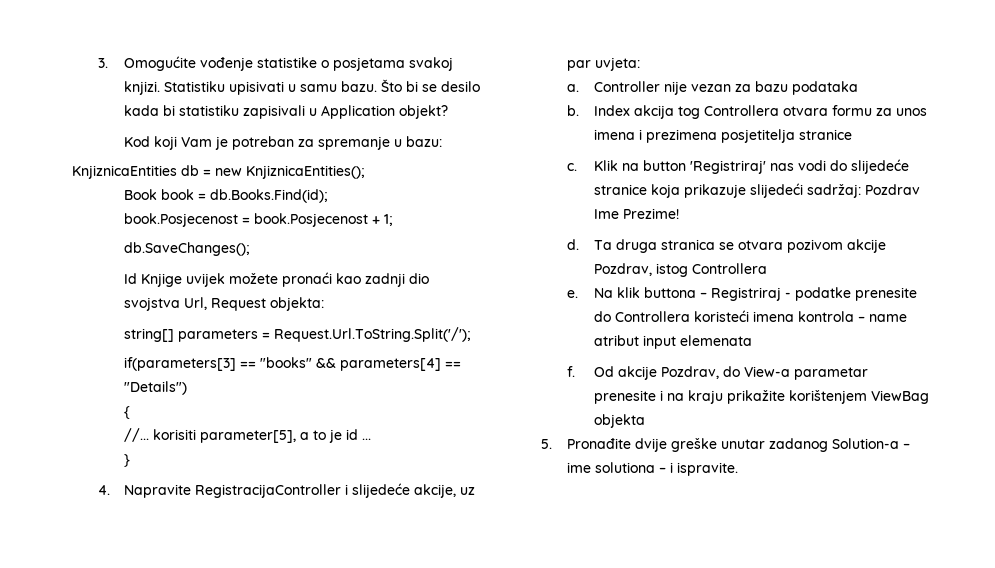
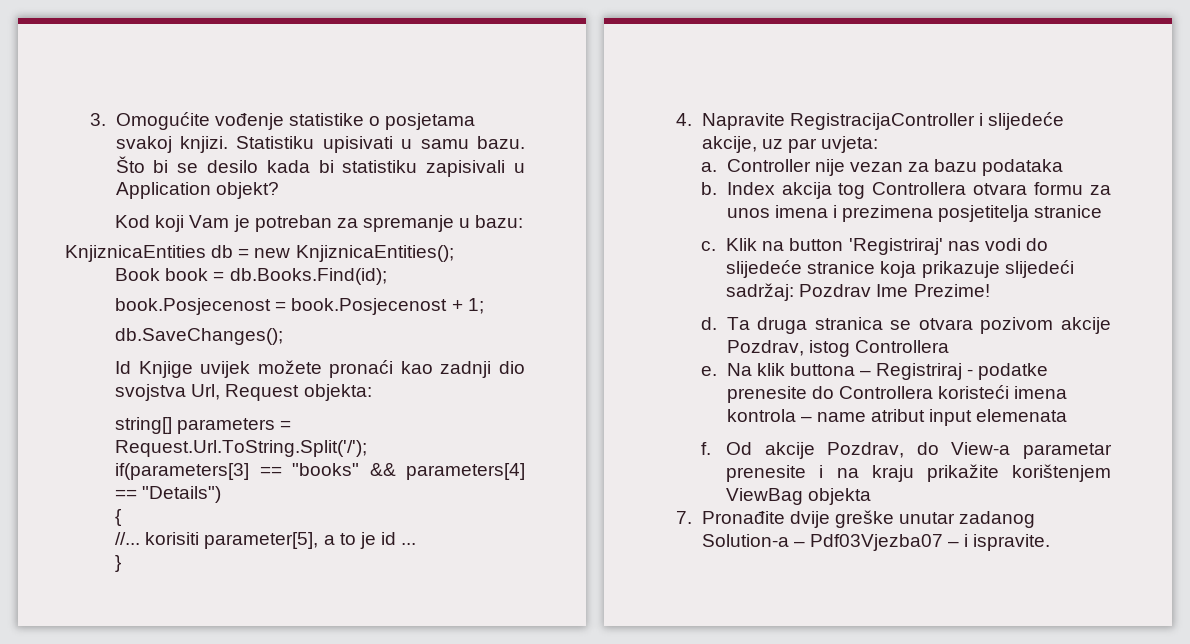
[541,439,553,449] 5. -> [676,511,693,524] 7.
[567,462,656,473] ime solutiona -> [809,534,943,551] Pdf03Vjezba07

